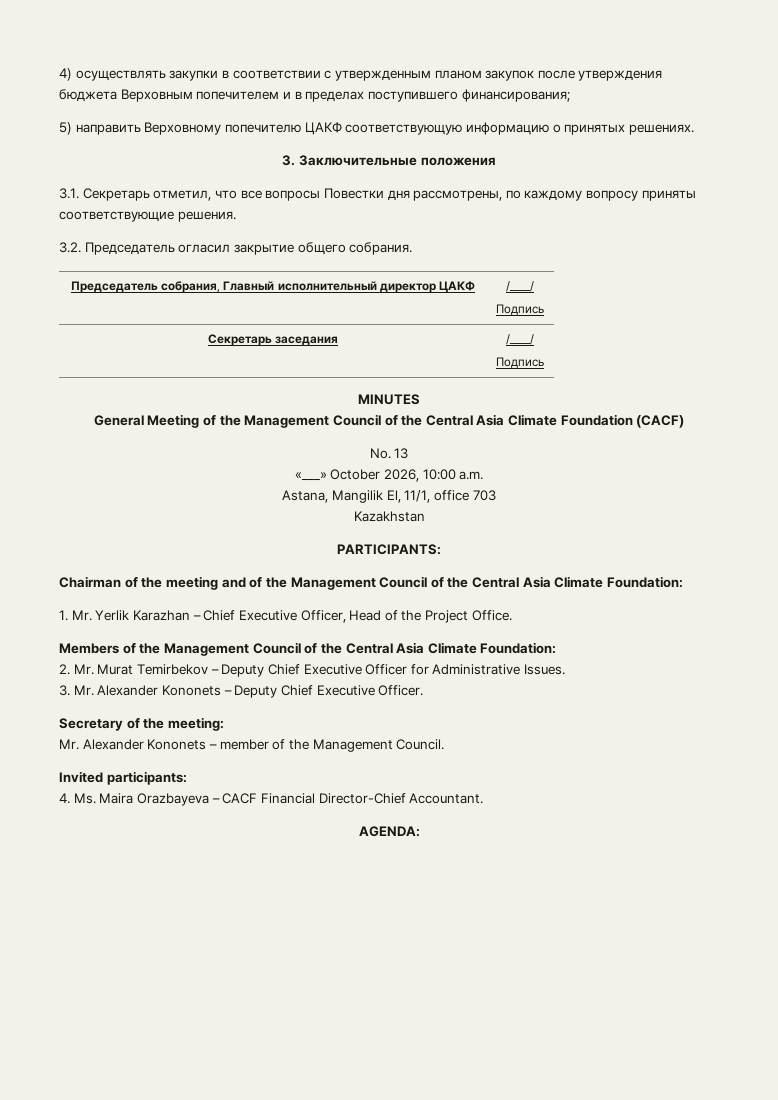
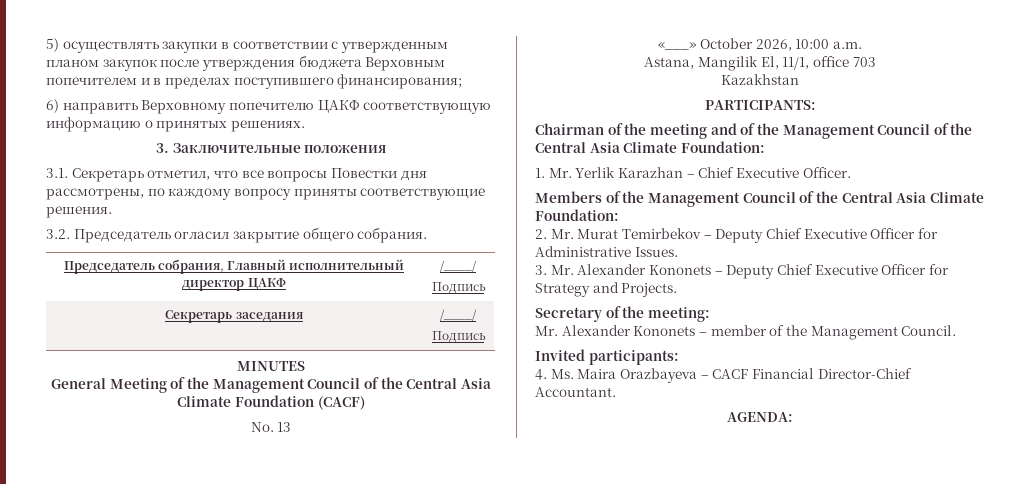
[59,68,72,81] 4) -> [46,38,59,52] 5)
[59,122,72,135] 5) -> [46,99,59,113] 6)
[300,610,512,623] Officer, Head of the Project Office. -> [802,167,851,178] Officer.
[378,685,424,696] Officer. -> [881,264,949,275] [535,282,678,297] Officer for Strategy and Projects.

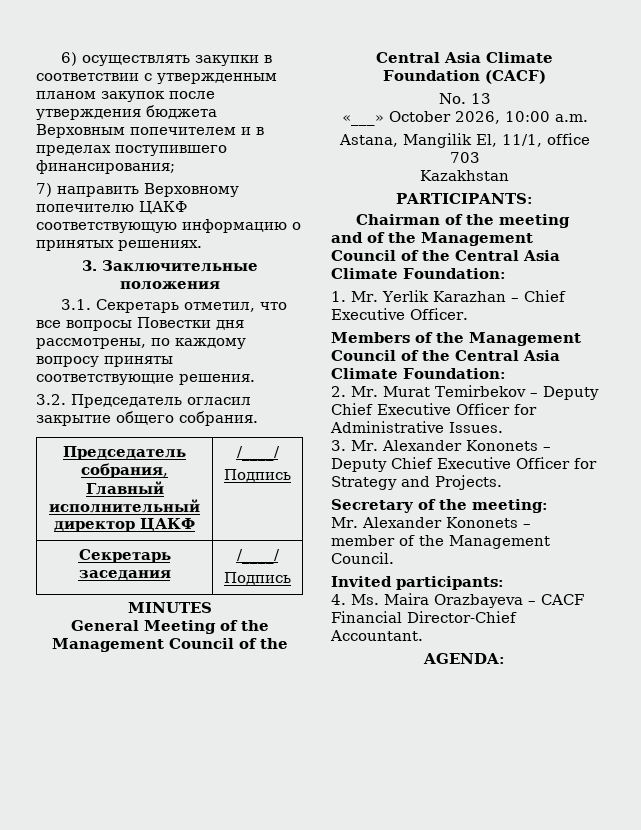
[46,38,59,52] 5) -> [61,52,78,66] 6)
[46,99,59,113] 6) -> [36,183,52,197] 7)

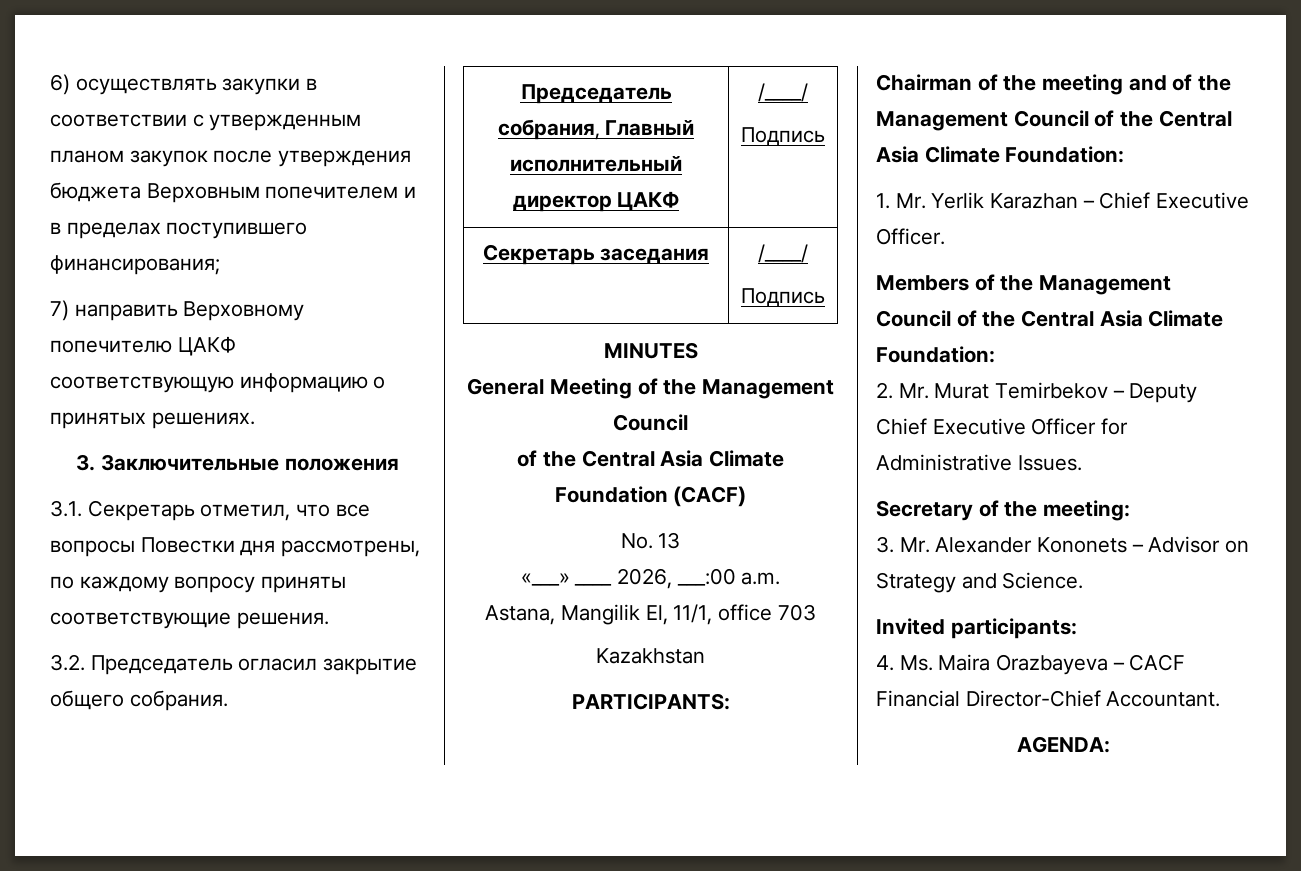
(234, 643) none -> (688, 422) //
[388,111,550,124] October 2026, 10:00 -> [574,568,736,589] ____ 2026, ___:00
(503, 427) none -> [876,500,1131,521] // Secretary of the meeting:
[331,457,597,472] [331,475,502,490] [331,499,548,513] [331,517,531,528] [331,535,550,549] [331,552,394,564] Deputy Chief Executive Officer for Strategy and Projects. // Secretary of the meeting: // Mr. Alexander Kononets – member of the Management Council. -> [1148,536,1250,553] [876,572,1084,593] Advisor on Strategy and Science.

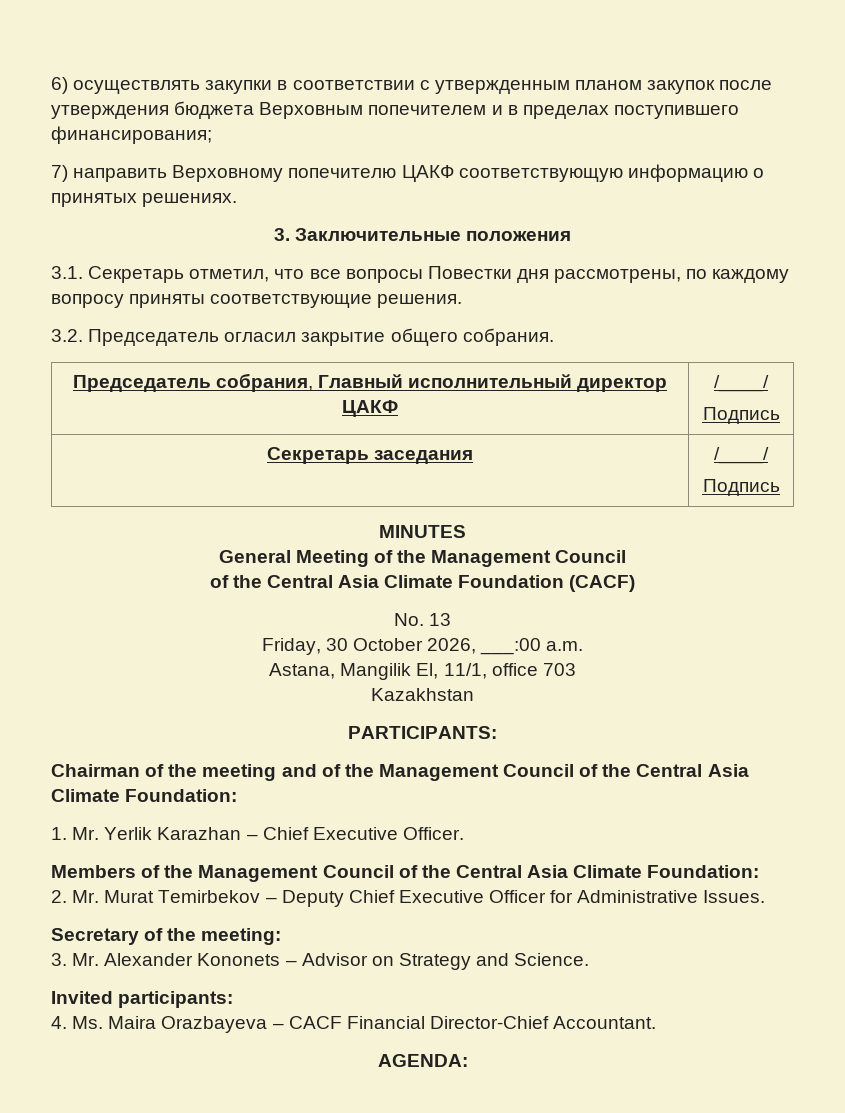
[520,573,613,586] «___» ____ -> [261,638,423,655] Friday, 30 October

